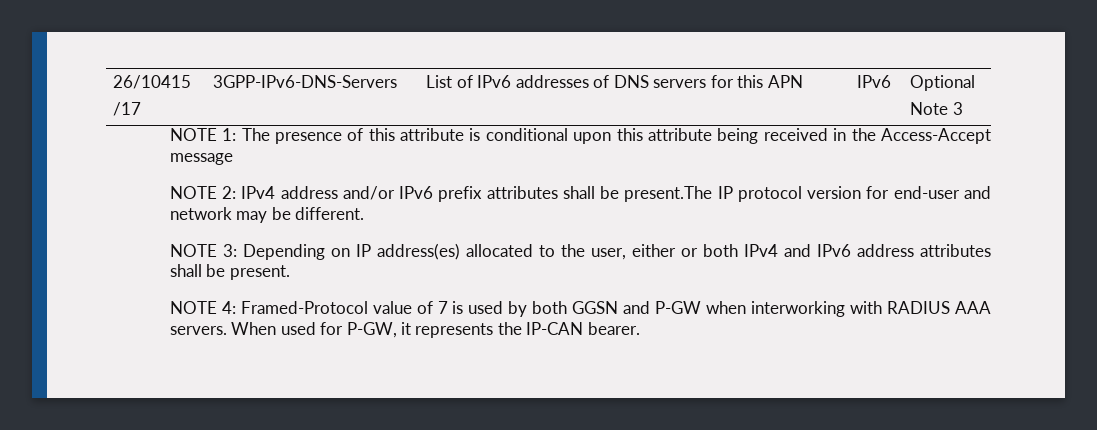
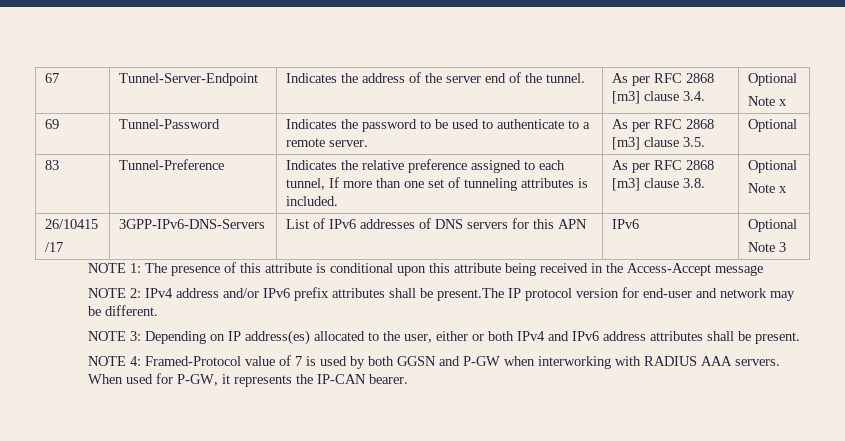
(113, 82) none -> [45,73,60,83] [119,73,259,86] [286,72,586,83] [612,73,715,86] [612,91,706,104] [748,73,798,86] [748,96,788,106] [45,119,60,129] [119,119,221,129] [286,119,591,132] [286,138,369,147] [612,119,715,132] [612,137,706,150] [748,119,798,132] [45,160,60,170] [119,159,225,170] [286,159,566,173] [286,177,589,191] [286,196,339,206] [612,160,715,173] [612,178,706,191] [748,160,798,173] [748,183,788,193] 67 | Tunnel-Server-Endpoint | Indicates the address of the server end of the tunnel. | As per RFC 2868 [m3] clause 3.4. | Optional // Note x // 69 | Tunnel-Password | Indicates the password to be used to authenticate to a remote server. | As per RFC 2868 [m3] clause 3.5. | Optional // 83 | Tunnel-Preference | Indicates the relative preference assigned to each tunnel, If more than one set of tunneling attributes is included. | As per RFC 2868 [m3] clause 3.8. | Optional // Note x //

